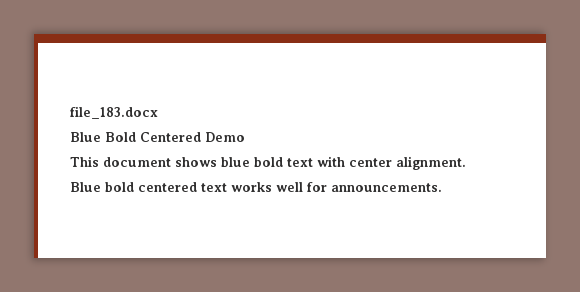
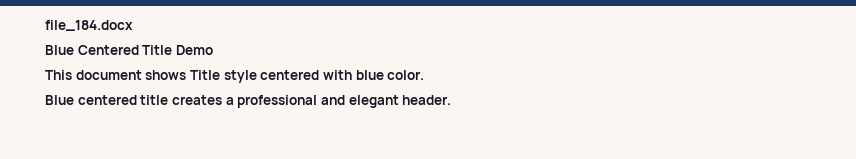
[70,106,158,119] [70,132,201,142] file_183.docx // Blue Bold Centered -> [45,20,133,31] [45,45,173,55] file_184.docx // Blue Centered Title
[221,156,466,170] [70,182,442,192] blue bold text with center alignment. // Blue bold centered text works well for announcements. -> [189,70,425,83] [45,95,452,108] Title style centered with blue color. // Blue centered title creates a professional and elegant header.

